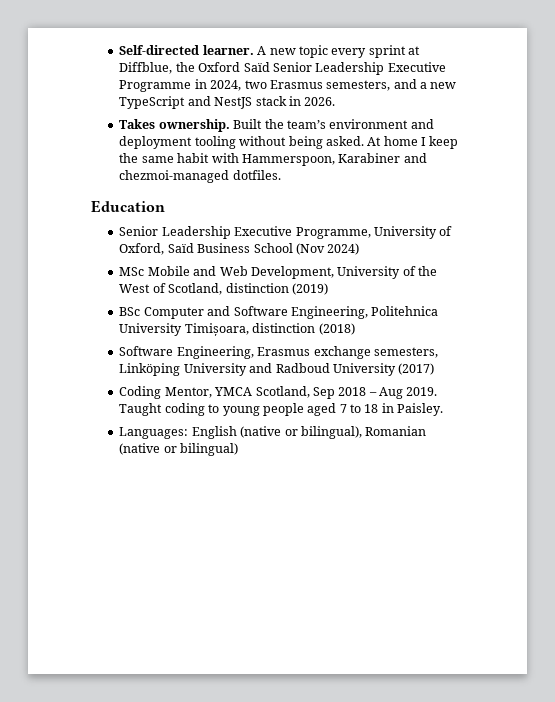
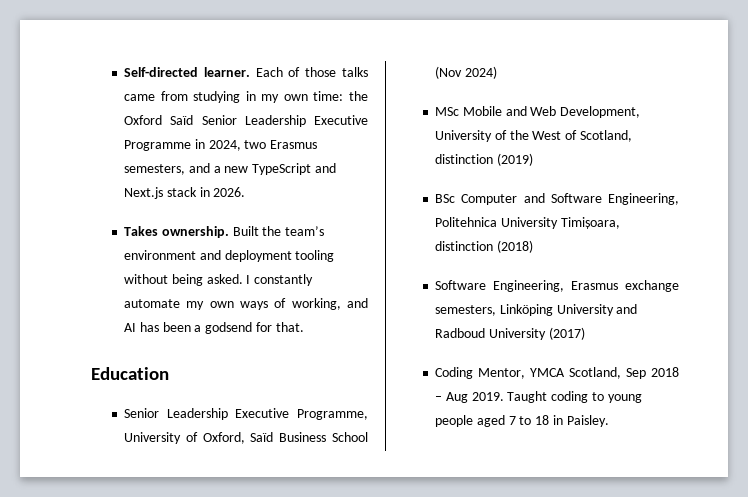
[257,45,421,58] [119,62,173,74] A new topic every sprint at Diffblue, -> [255,67,368,77] [124,91,344,103] Each of those talks came from studying in my own time:
[214,97,253,109] NestJS -> [124,187,164,199] Next.js
[367,136,459,149] [119,153,427,166] [119,170,281,183] At home I keep the same habit with Hammerspoon, Karabiner and chezmoi-managed dotfiles. -> [246,274,314,286] [124,298,368,310] [124,322,304,334] I constantly automate my own ways of working, and AI has been a godsend for that.
[119,426,427,439] [119,443,239,456] // Languages: English (native or bilingual), Romanian (native or bilingual) -> (609, 421) none

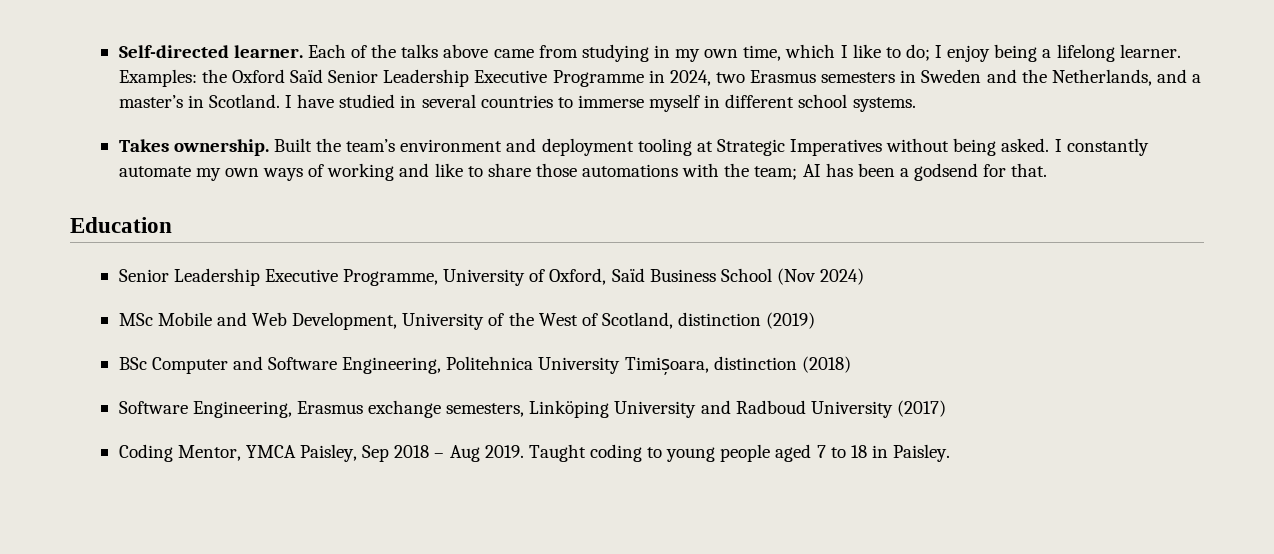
[305,67,368,77] those talks -> [371,44,489,58] the talks above
[313,91,344,101] time: -> [743,44,1181,62] [118,69,197,87] time, which I like to do; I enjoy being a lifelong learner. Examples:
[124,163,337,175] [124,187,246,199] semesters, and a new TypeScript and Next.js stack in 2026. -> [821,69,1202,86] [118,94,916,112] semesters in Sweden and the Netherlands, and a master’s in Scotland. I have studied in several countries to immerse myself in different school systems.
(335, 256) none -> [696,139,883,156] at Strategic Imperatives
[291,298,368,310] working, and -> [327,163,798,181] working and like to share those automations with the team;
[569,367,622,379] Scotland, -> [299,444,357,462] Paisley,

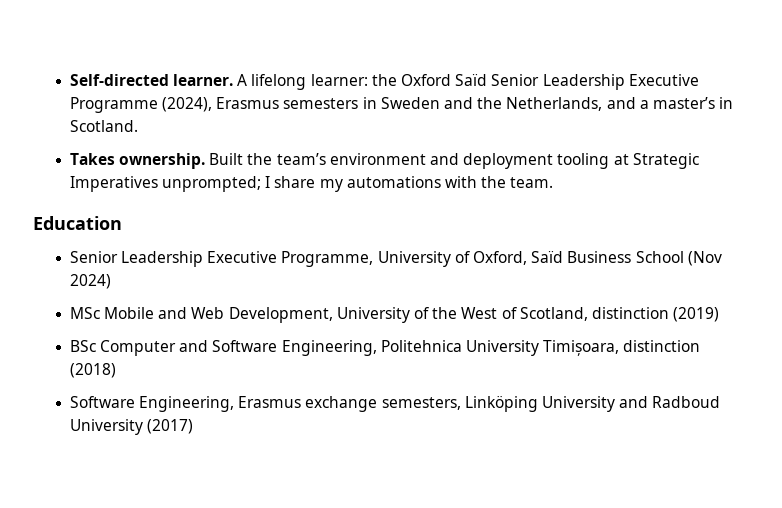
[307,44,1181,62] [118,69,197,87] Each of the talks above came from studying in my own time, which I like to do; I enjoy being a lifelong learner. Examples: -> [237,74,368,90] A lifelong learner:
[648,70,745,86] in 2024, two -> [162,97,213,112] (2024),
[284,94,916,112] I have studied in several countries to immerse myself in different school systems. -> (138, 126) none
[886,138,1149,156] [118,163,1048,181] without being asked. I constantly automate my own ways of working and like to share those automations with the team; AI has been a godsend for that. -> [162,176,554,192] unprompted; I share my automations with the team.
[118,444,951,462] // Coding Mentor, YMCA Paisley, Sep 2018 – Aug 2019. Taught coding to young people aged 7 to 18 in Paisley. -> (194, 426) none

